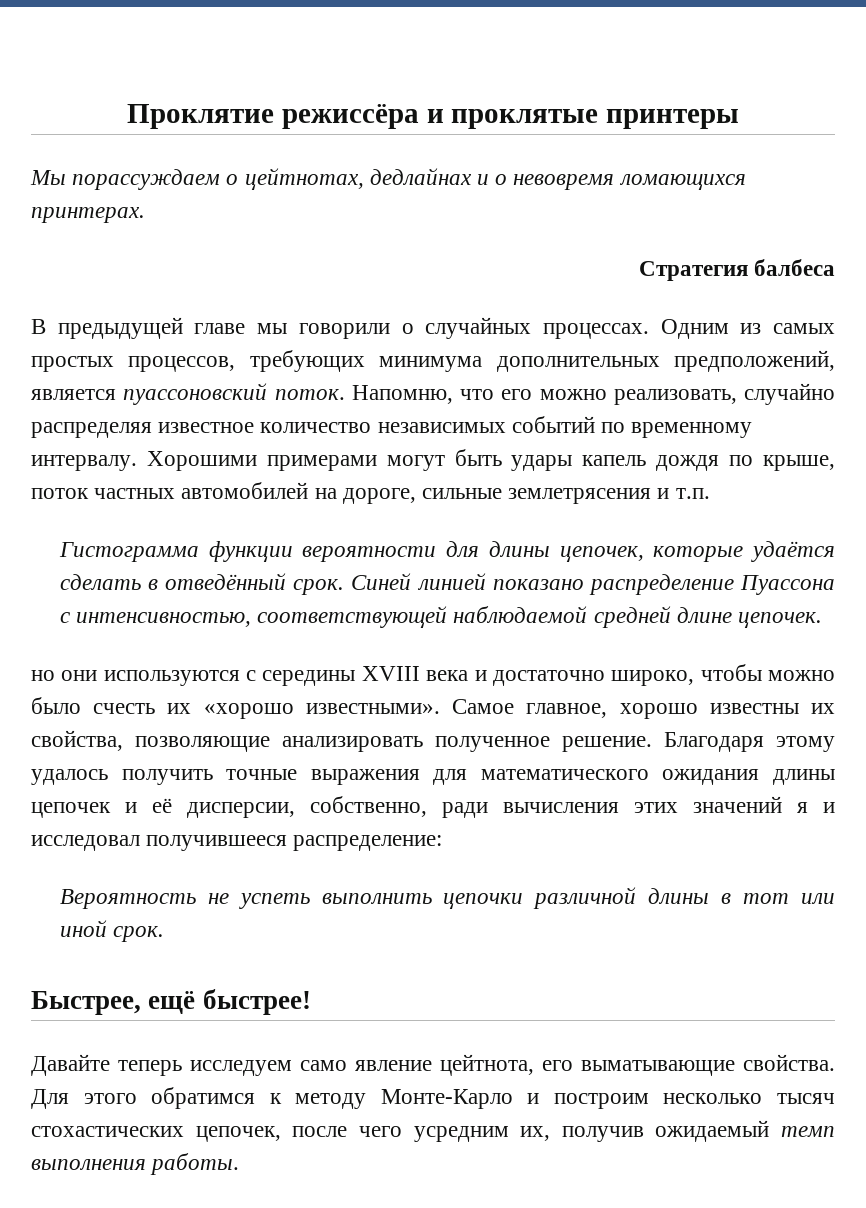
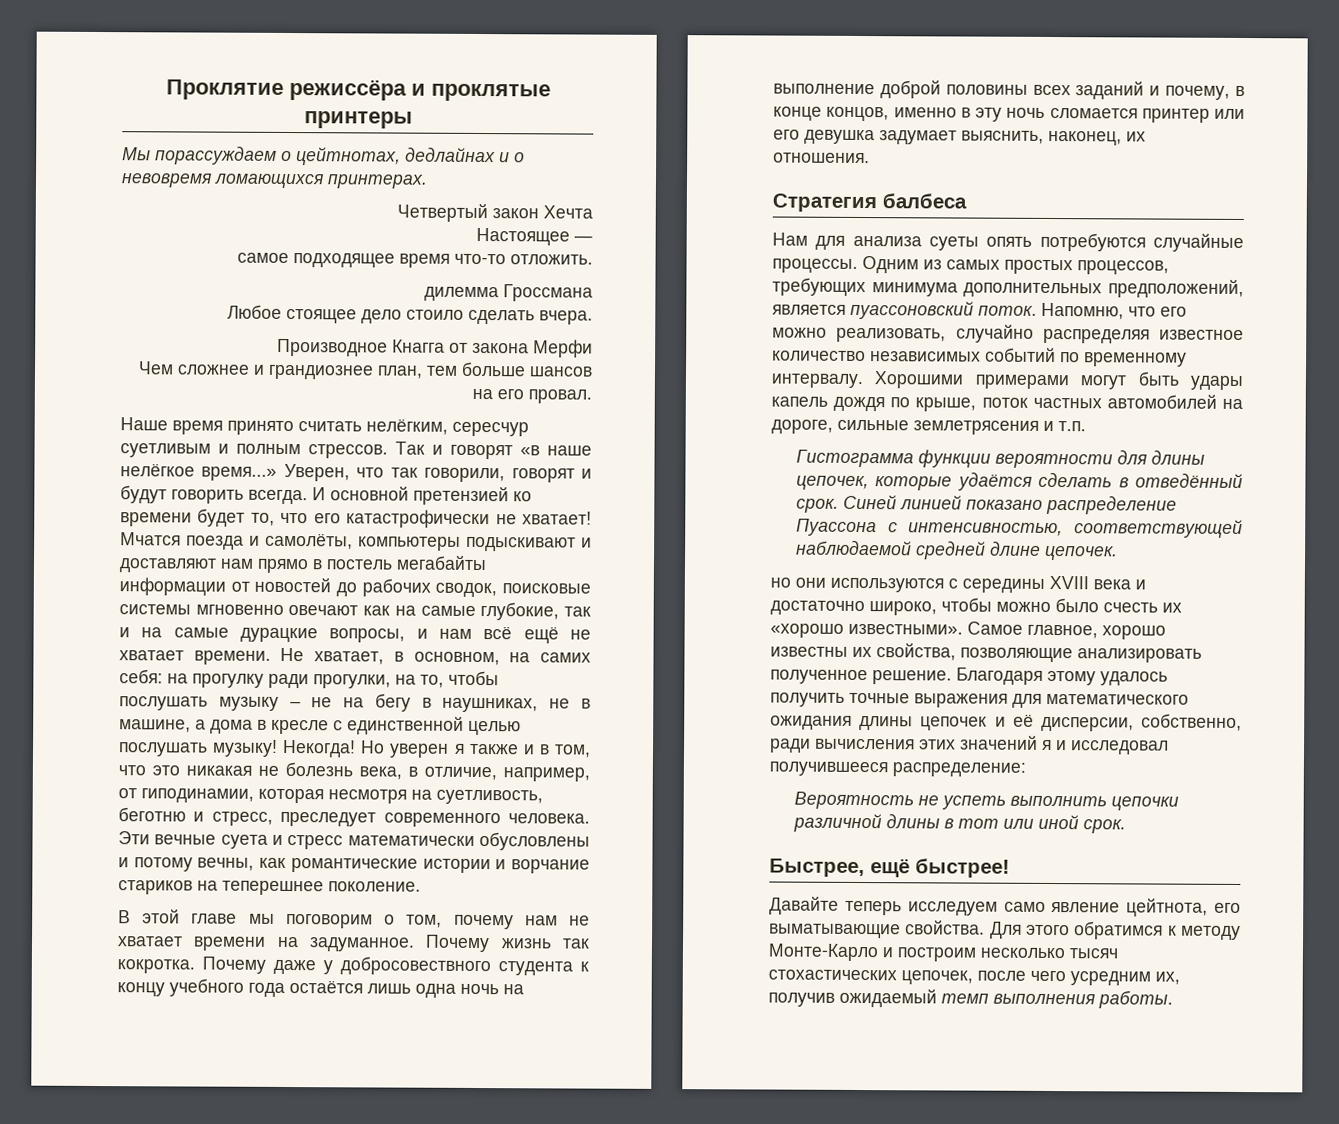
[638,259,835,281] [31,317,649,339] Стратегия балбеса // В предыдущей главе мы говорили о случайных процессах. -> [397,203,593,223] [476,227,593,246] [237,252,593,268] [424,284,593,302] [227,304,593,325] [277,338,593,358] [138,361,593,380] [472,388,592,404] [120,417,529,437] [120,441,592,460] [120,463,592,483] [120,485,532,506] [120,508,592,529] [120,532,592,552] [119,555,487,574] [119,577,591,598] [119,602,591,621] [119,626,591,644] [119,647,591,666] [119,669,499,689] [119,693,591,713] [119,716,521,736] [118,739,591,758] [118,761,590,782] [118,788,543,805] [118,807,590,828] [118,831,590,851] [118,857,590,874] [118,880,421,896] [118,909,590,930] [117,934,590,953] [117,956,589,976] [117,978,524,998] [773,80,1245,100] [773,106,1245,123] [773,129,1146,146] [773,152,870,164] [772,193,967,213] [772,232,1244,253] [772,258,858,273] Четвертый закон Хечта // Настоящее — // самое подходящее время что-то отложить. // дилемма Гроссмана // Любое стоящее дело стоило сделать вчера. // Производное Кнагга от закона Мерфи // Чем сложнее и грандиознее план, тем больше шансов на его провал. // Наше время принято считать нелёгким, сересчур суетливым и полным стрессов. Так и говорят «в наше нелёгкое время...» Уверен, что так говорили, говорят и будут говорить всегда. И основной претензией ко времени будет то, что его катастрофически не хватает! Мчатся поезда и самолёты, компьютеры подыскивают и доставляют нам прямо в постель мегабайты информации от новостей до рабочих сводок, поисковые системы мгновенно овечают как на самые глубокие, так и на самые дурацкие вопросы, и нам всё ещё не хватает времени. Не хватает, в основном, на самих себя: на прогулку ради прогулки, на то, чтобы послушать музыку – не на бегу в наушниках, не в машине, а дома в кресле с единственной целью послушать музыку! Некогда! Но уверен я также и в том, что это никакая не болезнь века, в отличие, например, от гиподинамии, которая несмотря на суетливость, беготню и стресс, преследует современного человека. Эти вечные суета и стресс математически обусловлены и потому вечны, как романтические истории и ворчание стариков на теперешнее поколение. // В этой главе мы поговорим о том, почему нам не хватает времени на задуманное. Почему жизнь так кокротка. Почему даже у добросовествного студента к концу учебного года остаётся лишь одна ночь на выполнение доброй половины всех заданий и почему, в конце концов, именно в эту ночь сломается принтер или его девушка задумает выяснить, наконец, их отношения. // Стратегия балбеса // Нам для анализа суеты опять потребуются случайные процессы.

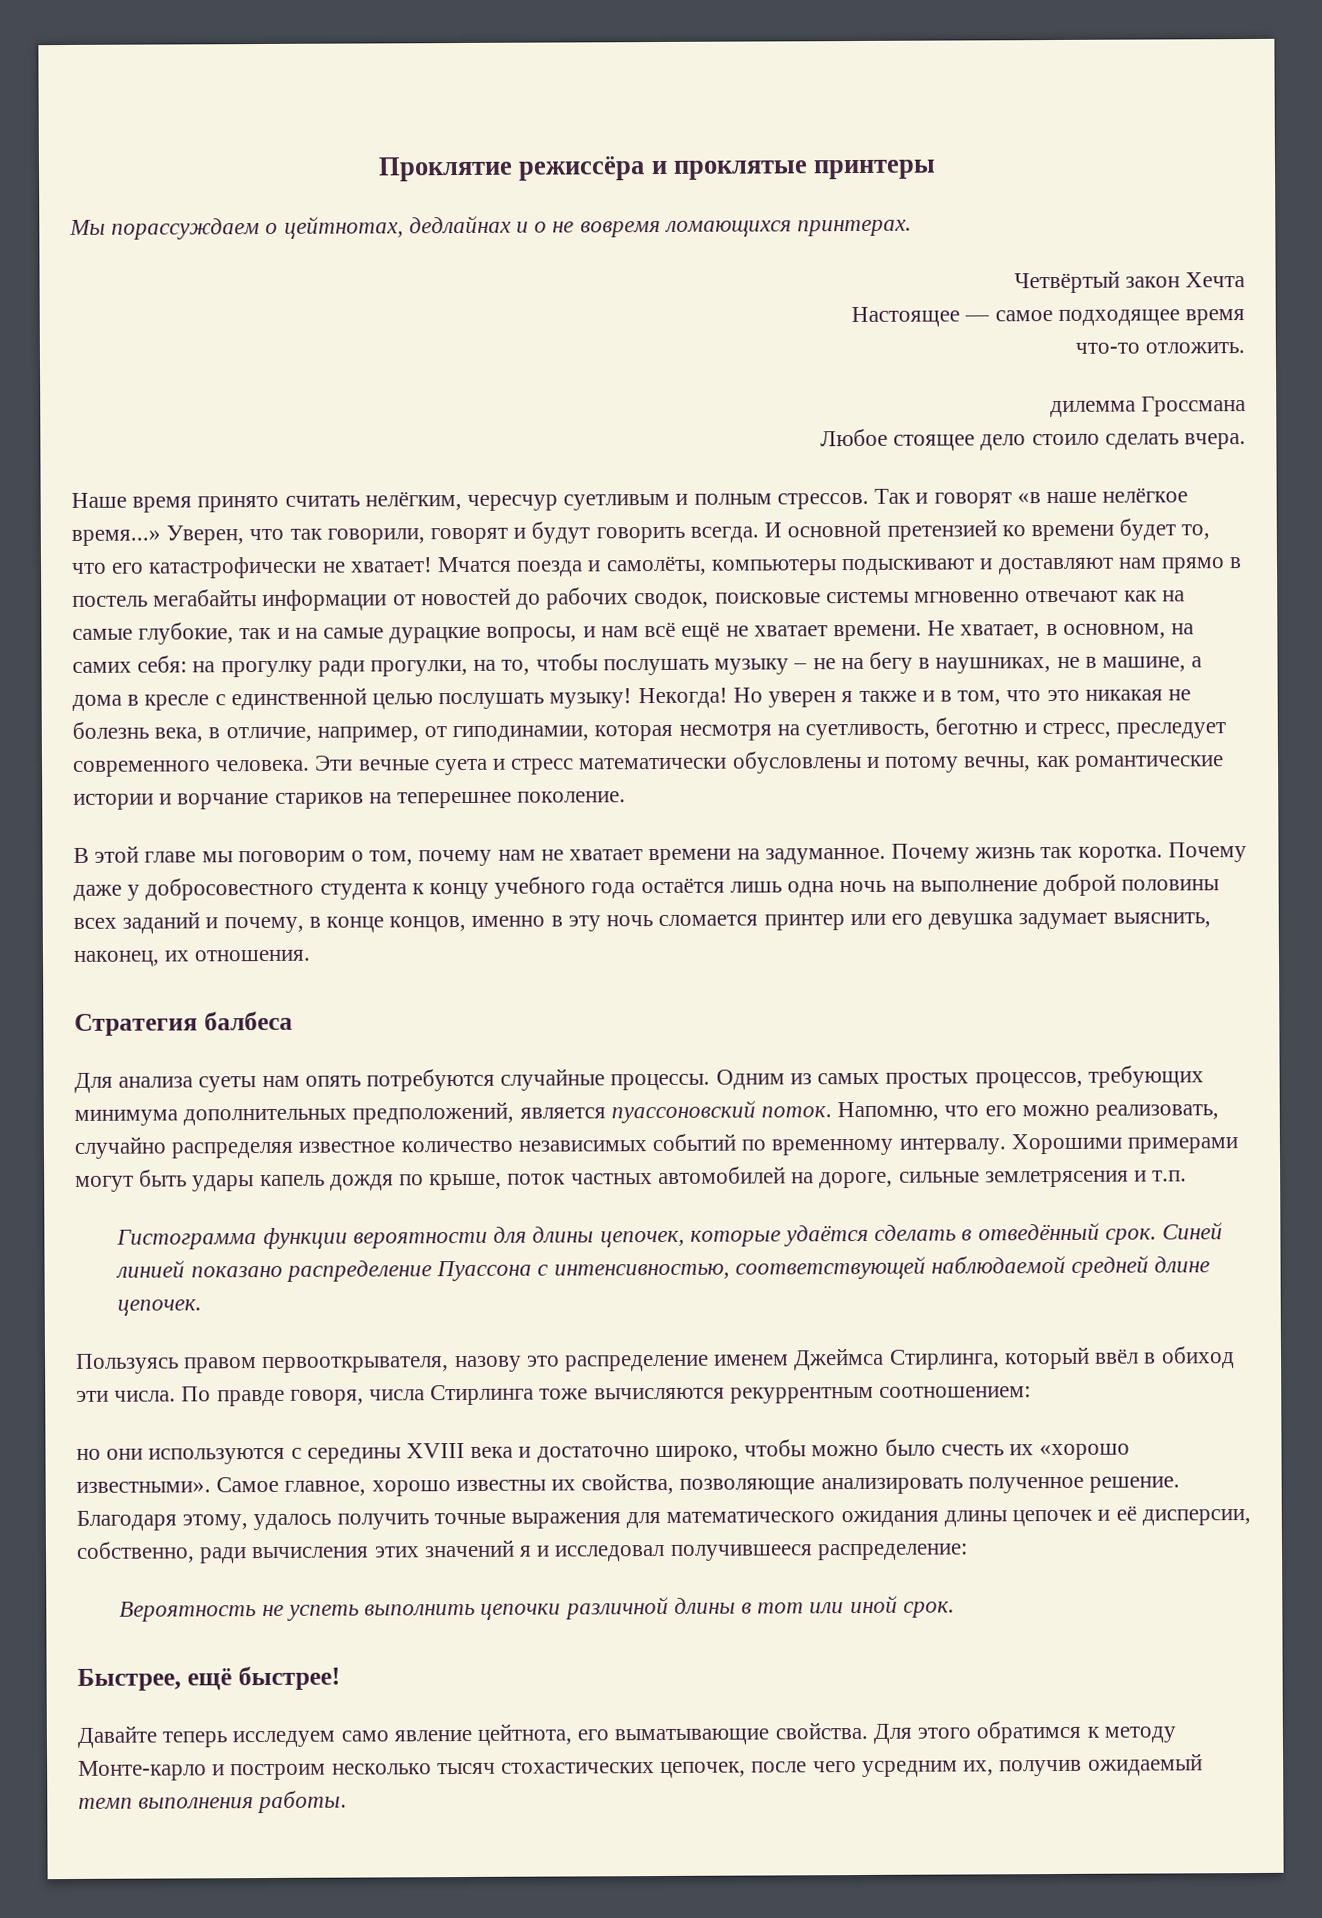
[121,173,212,188] невовремя -> [552,220,661,238] не вовремя
[397,203,488,223] Четвертый -> [1013,270,1120,294] Четвёртый
(593, 238) // -> (991, 318) none
(450, 260) none -> (1245, 317) //
[277,338,593,358] [138,361,593,380] [472,388,592,404] // Производное Кнагга от закона Мерфи // Чем сложнее и грандиознее план, тем больше шансов на его провал. -> (1247, 441) none
[452,421,529,437] сересчур -> [467,494,559,511] чересчур
[288,605,359,616] овечают -> [1025,590,1119,603] отвечают
[117,959,195,974] кокротка. -> [1077,846,1163,863] коротка.
[340,956,491,976] добросовествного -> [145,877,315,901] добросовестного
[772,232,846,250] Нам для -> [74,1072,113,1093] Для
(979, 243) none -> [261,1075,300,1088] нам
(1119, 553) none -> [75,1346,1235,1374] [76,1384,1032,1407] // Пользуясь правом первооткрывателя, назову это распределение именем Джеймса Стирлинга, который ввёл в обиход эти числа. По правде говоря, числа Стирлинга тоже вычисляются рекуррентным соотношением:
[1047,670,1096,686] этому -> [182,1514,249,1531] этому,
[768,943,879,962] Монте-Карло -> [78,1760,207,1781] Монте-карло

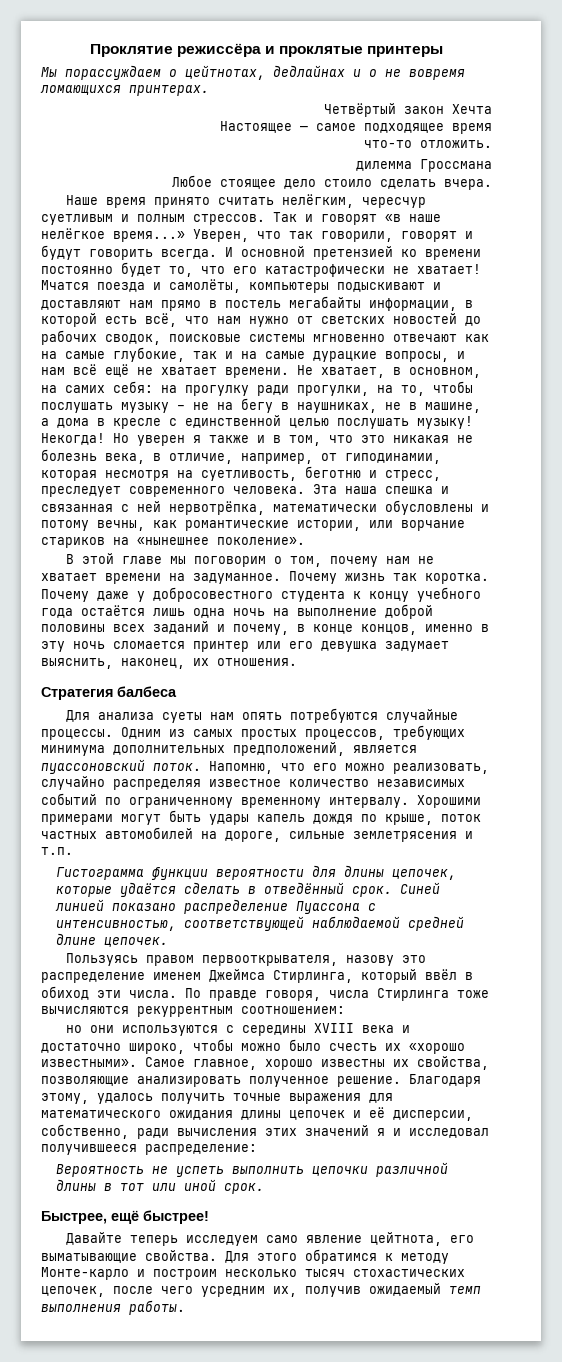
(1114, 533) none -> [41,266,113,274] постоянно
[262,589,416,612] информации от -> [369,298,473,311] [41,313,385,327] информации, в которой есть всё, что нам нужно от светских
[314,755,575,776] Эти вечные суета и стресс -> [313,484,449,494] [41,501,265,515] Эта наша спешка и связанная с ней нервотрёпка,
[73,793,173,810] истории и -> [297,520,393,531] истории, или
[397,791,627,809] теперешнее поколение. -> [137,537,305,545] «нынешнее поколение».
(767, 1145) none -> [129,797,233,808] ограниченному

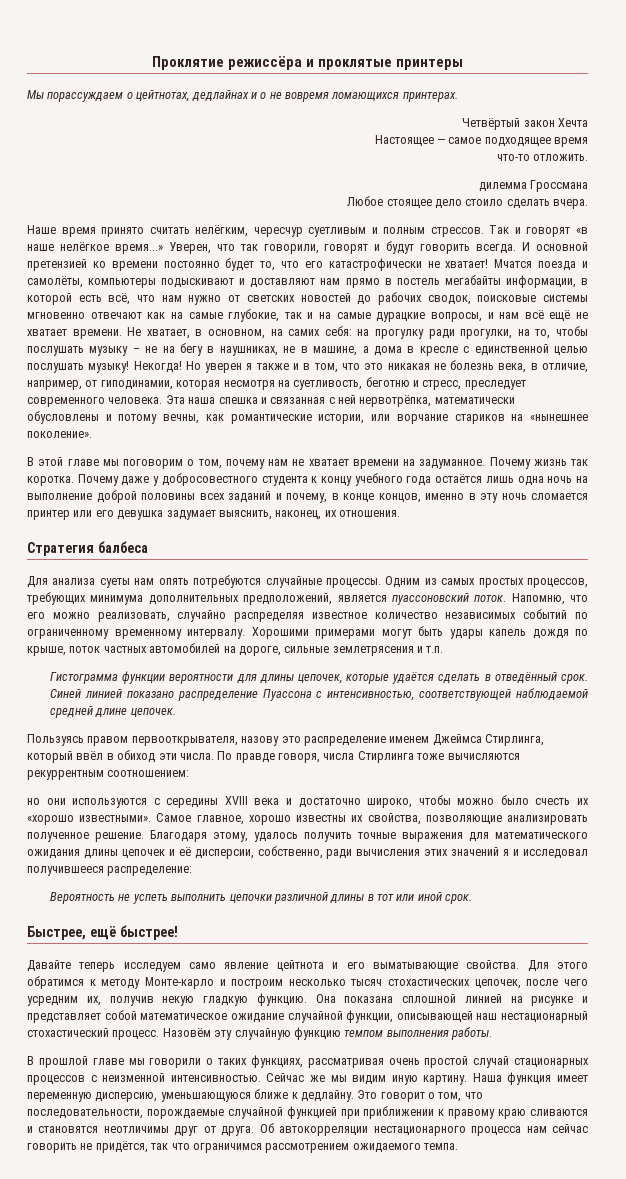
[370,1232,443,1246] цейтнота, -> [276,960,339,972] цейтнота и
[369,1283,481,1296] [41,1300,185,1315] ожидаемый темп выполнения работы. -> [162,993,588,1006] [27,1010,588,1023] [27,1027,492,1040] [27,1055,589,1068] [27,1072,588,1085] [27,1089,483,1102] [27,1106,589,1119] [27,1123,588,1136] [27,1141,458,1153] некую гладкую функцию. Она показана сплошной линией на рисунке и представляет собой математическое ожидание случайной функции, описывающей наш нестационарный стохастический процесс. Назовём эту случайную функцию темпом выполнения работы. // В прошлой главе мы говорили о таких функциях, рассматривая очень простой случай стационарных процессов с неизменной интенсивностью. Сейчас же мы видим иную картину. Наша функция имеет переменную дисперсию, уменьшающуюся ближе к дедлайну. Это говорит о том, что последовательности, порождаемые случайной функцией при приближении к правому краю сливаются и становятся неотличимы друг от друга. Об автокорреляции нестационарного процесса нам сейчас говорить не придётся, так что ограничимся рассмотрением ожидаемого темпа.

